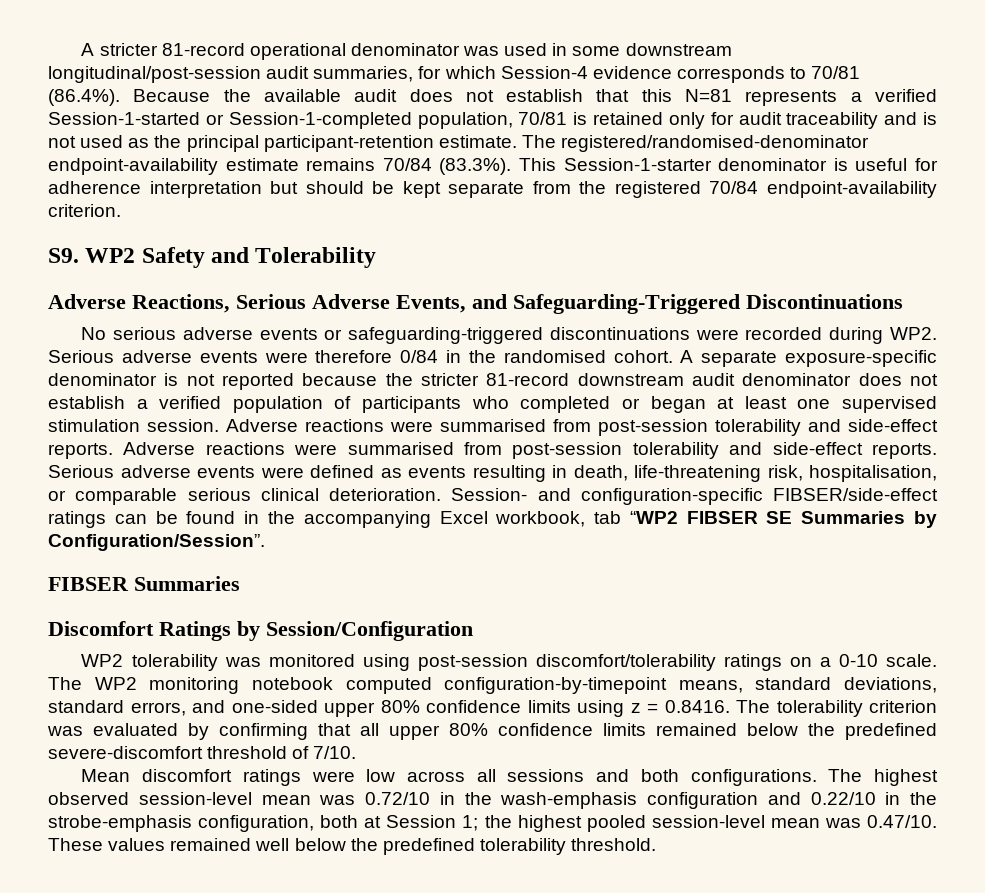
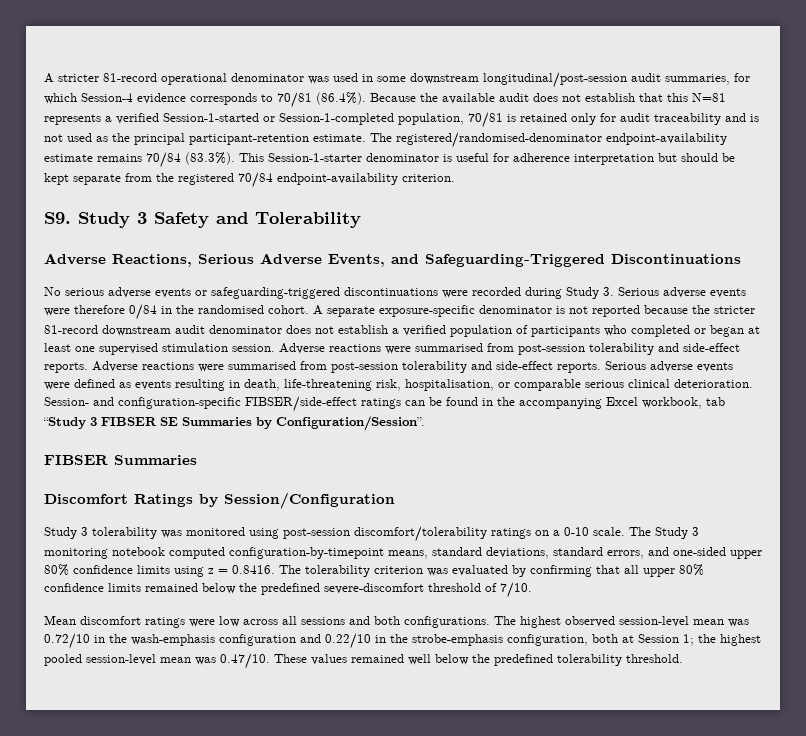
[85,248,136,263] WP2 -> [78,212,147,228] Study 3
[890,327,937,340] WP2. -> [566,287,614,299] Study 3.
[629,511,678,524] “WP2 -> [43,417,97,429] “Study 3
[81,654,124,667] WP2 -> [44,527,88,539] Study 3
[94,677,137,690] WP2 -> [655,527,699,539] Study 3

